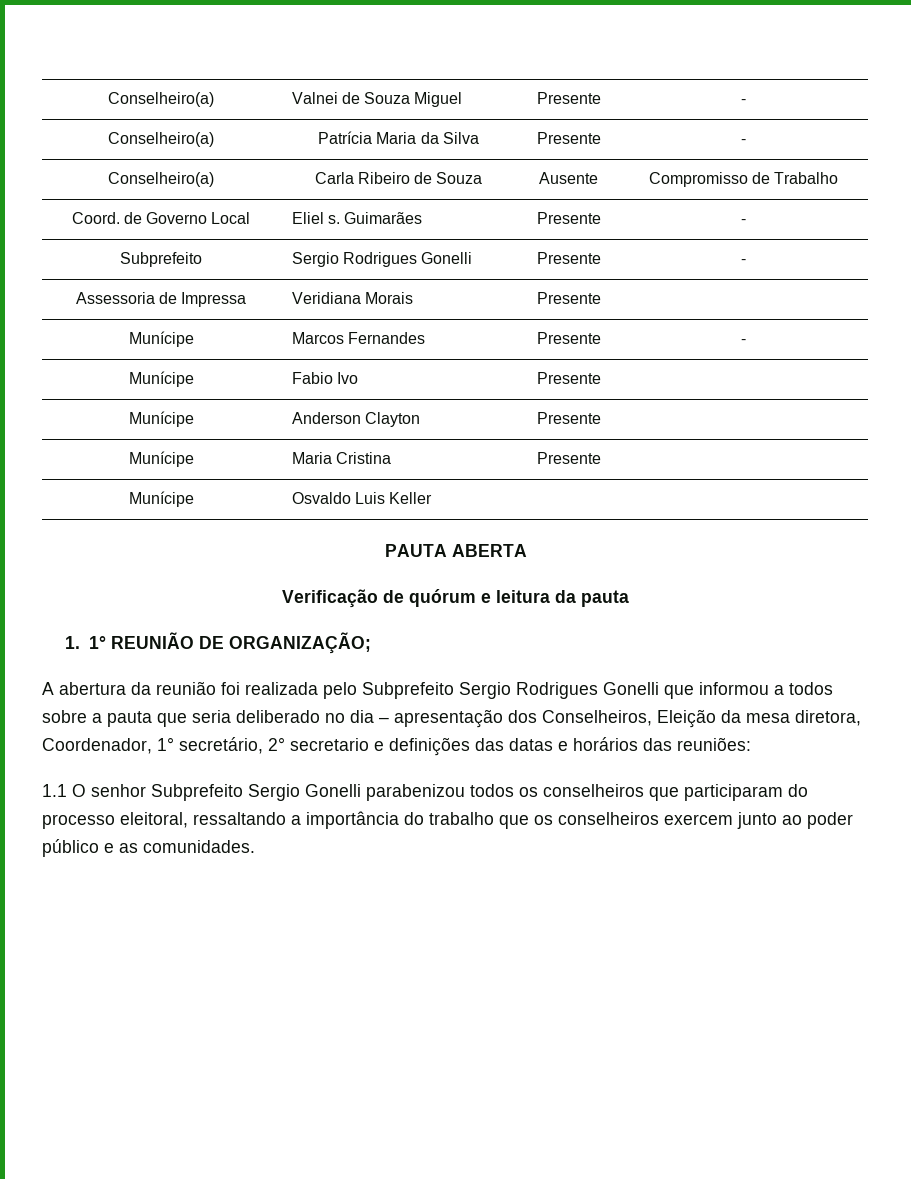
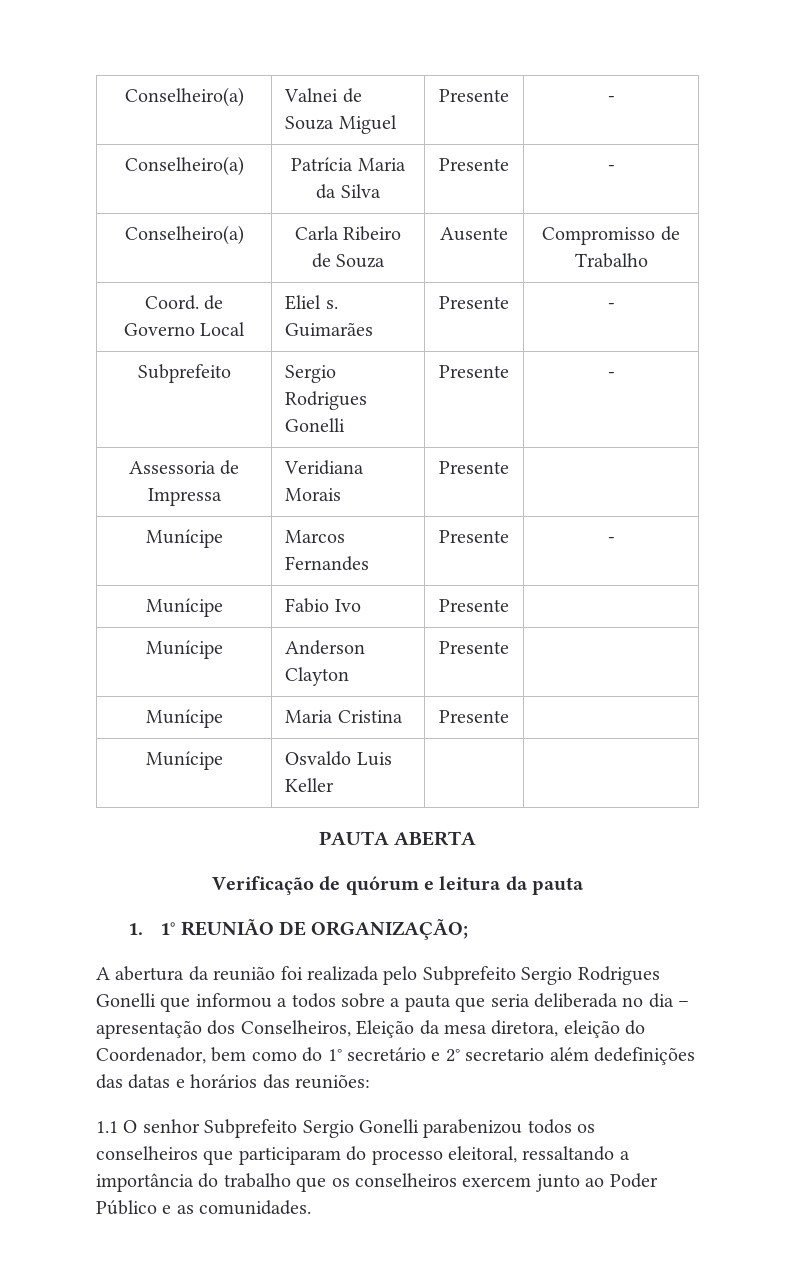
[236,710,320,723] deliberado -> [533,993,618,1008] deliberada
[42,737,470,756] Coordenador, 1° secretário, 2° secretario e definições -> [563,1020,646,1038] [96,1047,695,1065] eleição do Coordenador, bem como do 1° secretário e 2° secretario além dedefinições
[807,812,853,829] [42,839,99,857] poder público -> [609,1173,658,1188] [96,1200,157,1215] Poder Público

